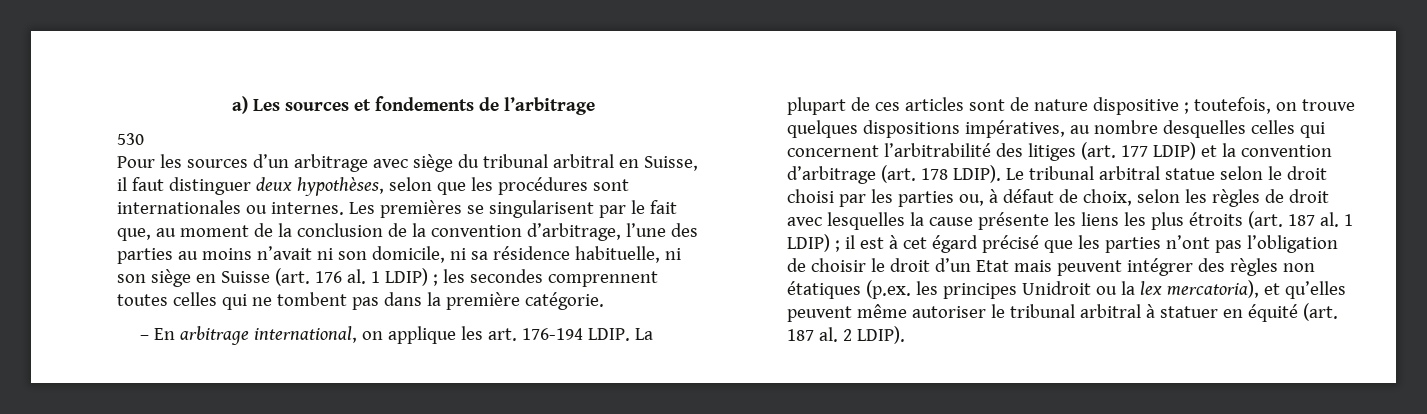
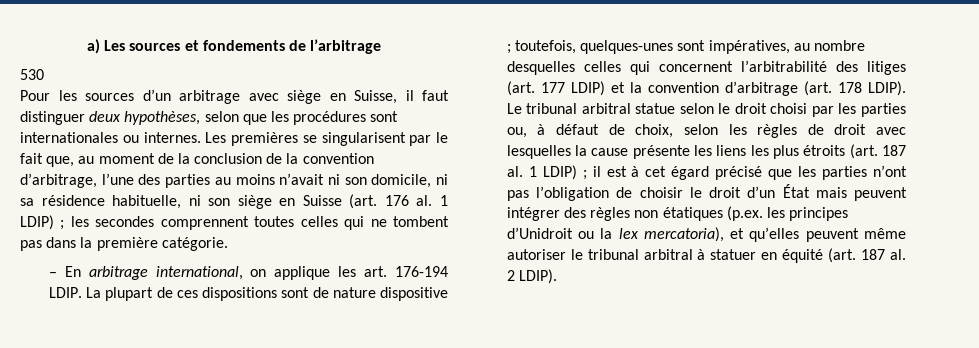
[457,154,614,168] du tribunal arbitral -> (321, 97) none
[905,97,965,111] articles -> [202,287,278,301] dispositions
[1276,99,1356,111] [787,120,961,138] on trouve quelques dispositions -> [580,40,706,54] quelques-unes sont
[976,260,1010,272] Etat -> [782,184,810,198] État
[1022,281,1092,295] Unidroit -> [506,227,573,239] d’Unidroit

